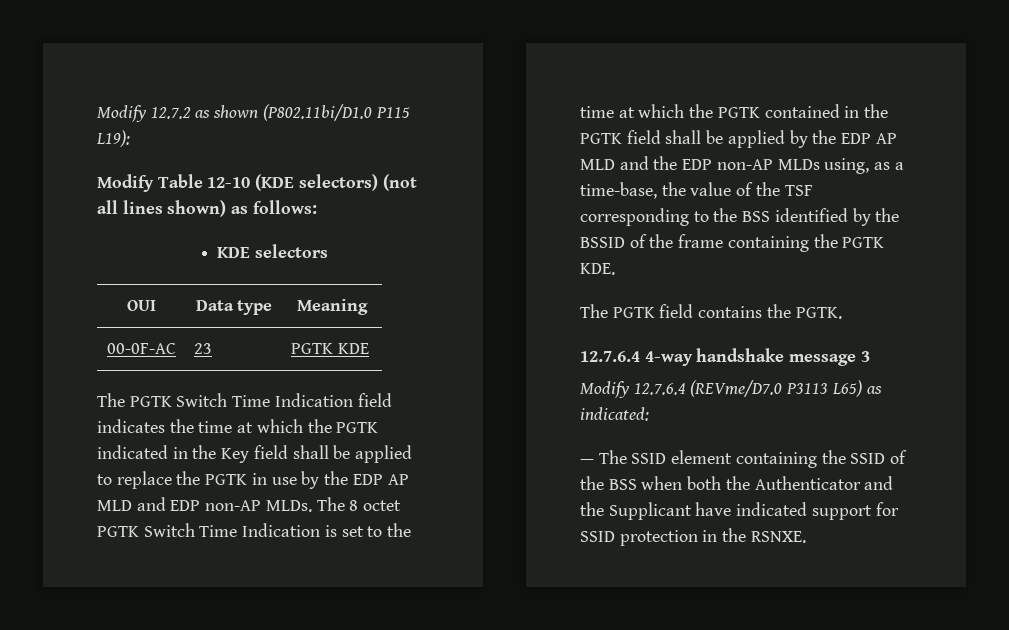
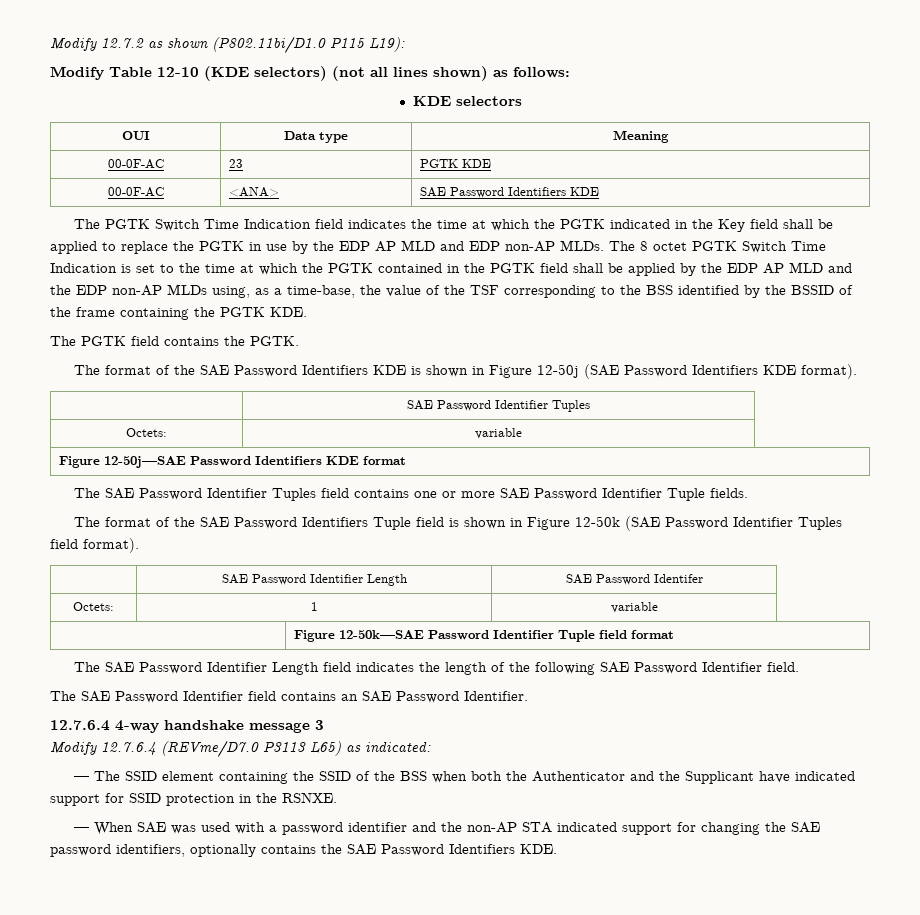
(369, 348) none -> [107,187,164,197] [228,187,279,197] [419,187,599,198] // 00-0F-AC | <ANA> | SAE Password Identifiers KDE
(842, 313) none -> [74,364,858,379] [406,400,590,412] [126,428,167,437] [474,428,522,439] [58,456,406,468] [74,488,749,501] [74,516,843,531] [50,538,139,553] [221,574,407,586] [565,574,703,585] [73,602,114,611] [310,602,318,611] [610,602,658,613] [293,630,674,642] [74,662,800,675] [50,691,528,703] // The format of the SAE Password Identifiers KDE is shown in Figure 12-50j (SAE Password Identifiers KDE format). // | SAE Password Identifier Tuples // Octets: | variable // Figure 12-50j—SAE Password Identifiers KDE format // The SAE Password Identifier Tuples field contains one or more SAE Password Identifier Tuple fields. // The format of the SAE Password Identifiers Tuple field is shown in Figure 12-50k (SAE Password Identifier Tuples field format). // | SAE Password Identifier Length | SAE Password Identifer // Octets: | 1 | variable // | Figure 12-50k—SAE Password Identifier Tuple field format // The SAE Password Identifier Length field indicates the length of the following SAE Password Identifier field. // The SAE Password Identifier field contains an SAE Password Identifier.
(806, 537) none -> [74,822,821,835] [50,844,557,857] // — When SAE was used with a password identifier and the non-AP STA indicated support for changing the SAE password identifiers, optionally contains the SAE Password Identifiers KDE.

